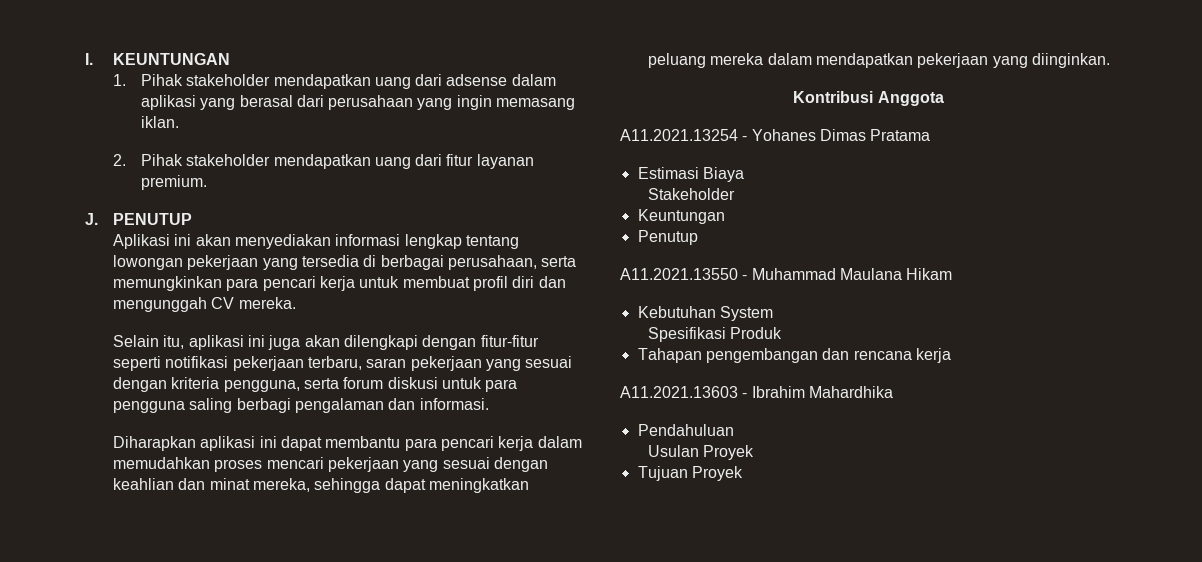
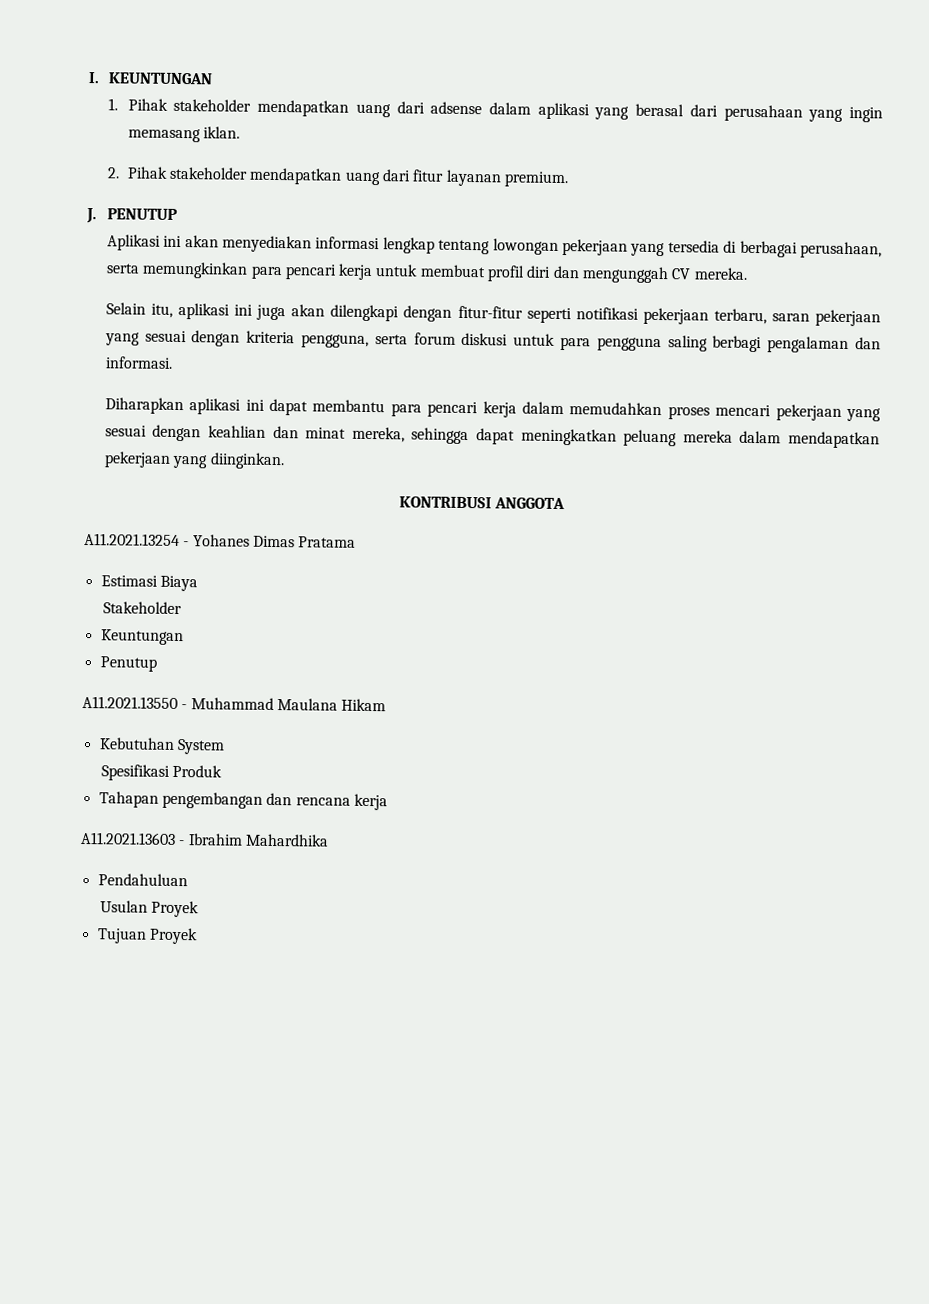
[793,91,944,106] Kontribusi Anggota -> [398,496,566,510] KONTRIBUSI ANGGOTA

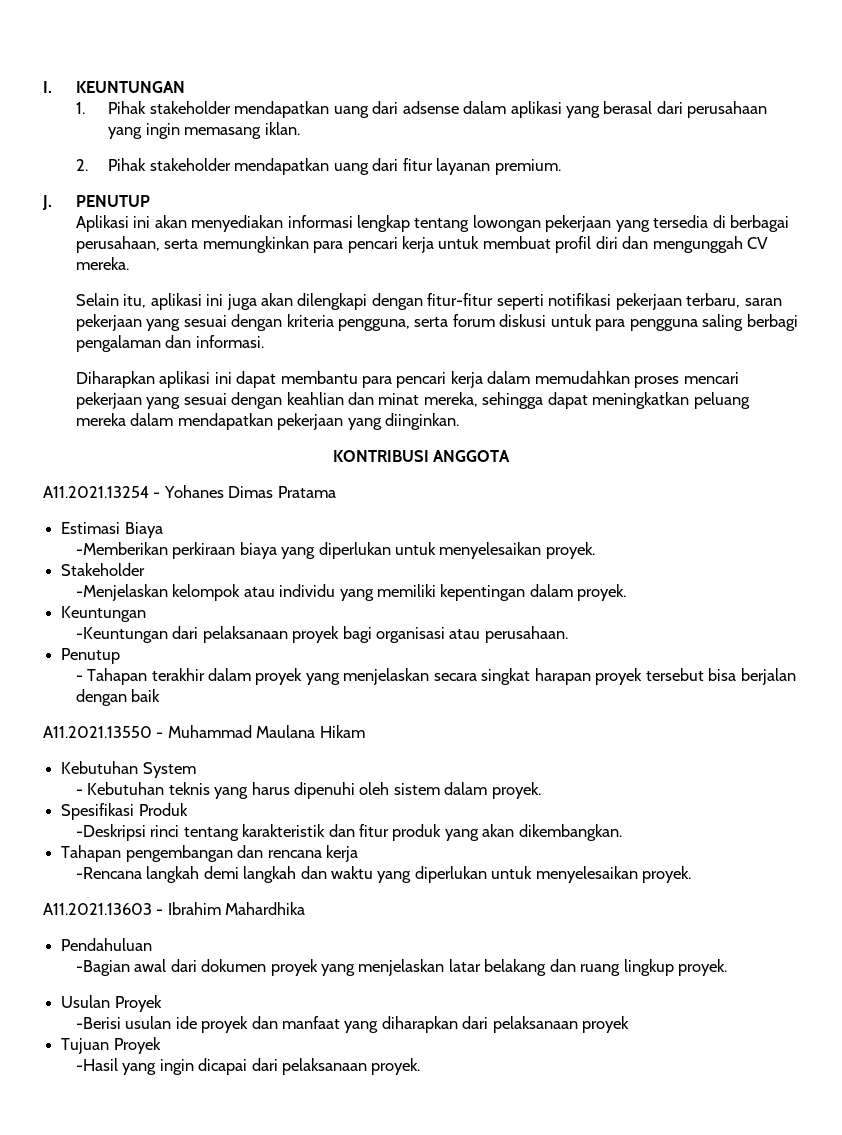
[102,601,182,615] [100,629,184,646] [99,656,157,672] Stakeholder // Keuntungan // Penutup -> [75,542,595,559] [61,563,146,576] [75,584,627,601] [61,606,147,622] [75,626,568,643] [61,648,121,664] [75,668,796,685] [75,689,161,706] -Memberikan perkiraan biaya yang diperlukan untuk menyelesaikan proyek. // Stakeholder // -Menjelaskan kelompok atau individu yang memiliki kepentingan dalam proyek. // Keuntungan // -Keuntungan dari pelaksanaan proyek bagi organisasi atau perusahaan. // Penutup // - Tahapan terakhir dalam proyek yang menjelaskan secara singkat harapan proyek tersebut bisa berjalan dengan baik
[100,764,223,781] Spesifikasi Produk -> [75,782,541,799] [61,803,188,820] [75,824,622,841] - Kebutuhan teknis yang harus dipenuhi oleh sistem dalam proyek. // Spesifikasi Produk // -Deskripsi rinci tentang karakteristik dan fitur produk yang akan dikembangkan.
(388, 802) none -> [75,866,692,883] // -Rencana langkah demi langkah dan waktu yang diperlukan untuk menyelesaikan proyek.
[99,900,200,918] [96,927,198,945] Usulan Proyek // Tujuan Proyek -> [75,959,728,976] [61,995,162,1012] [75,1016,630,1033] [61,1037,161,1054] [75,1058,421,1075] -Bagian awal dari dokumen proyek yang menjelaskan latar belakang dan ruang lingkup proyek. // Usulan Proyek // -Berisi usulan ide proyek dan manfaat yang diharapkan dari pelaksanaan proyek // Tujuan Proyek // -Hasil yang ingin dicapai dari pelaksanaan proyek.

